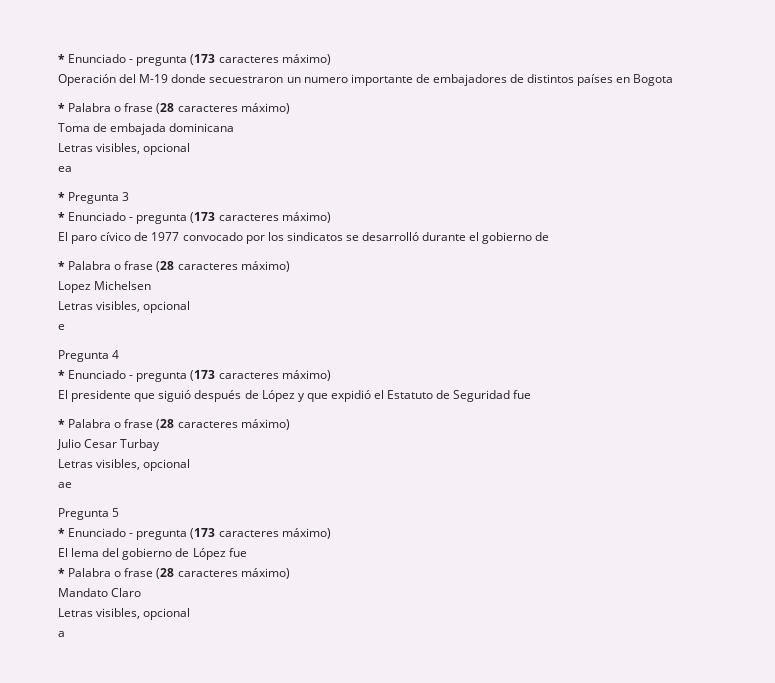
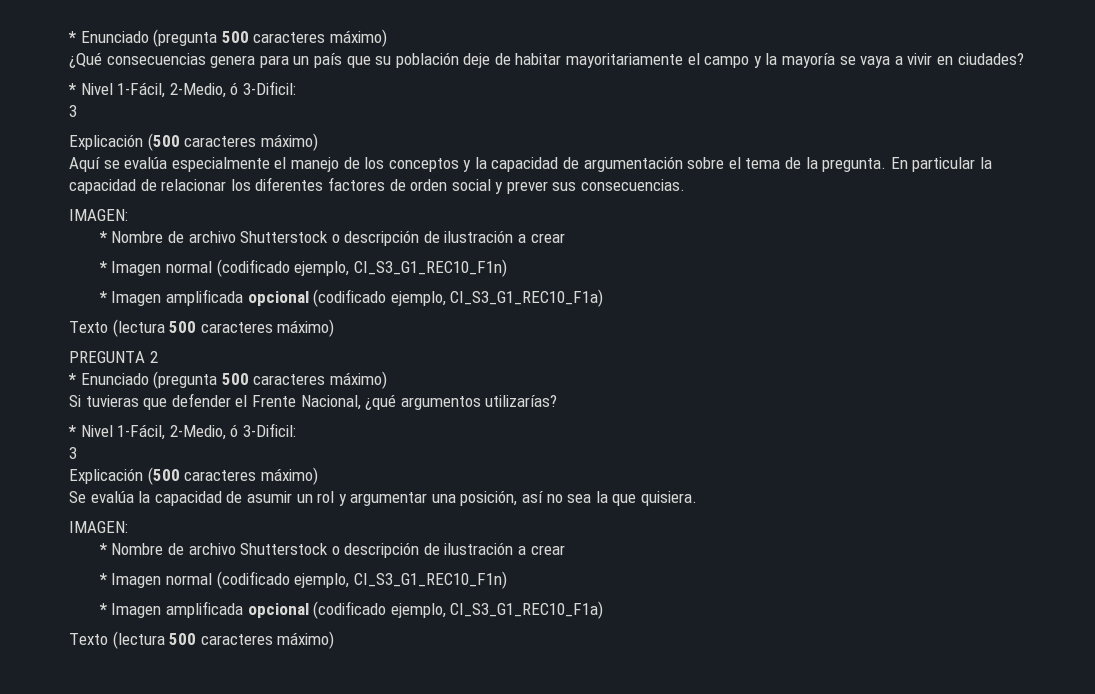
[58,54,331,66] [58,74,674,86] [58,103,290,114] [58,123,235,135] [58,143,191,155] [58,166,72,172] [58,192,130,204] [58,212,331,224] [58,232,550,244] [58,261,290,272] [58,281,152,293] [58,301,191,313] [58,324,65,330] [58,350,120,362] [58,370,331,382] [58,390,532,402] [58,419,290,430] [57,439,161,451] [58,459,191,471] [58,482,72,488] [58,508,120,520] [58,528,331,540] [58,548,247,560] [58,568,290,579] [58,588,142,597] [58,608,191,620] [58,631,65,637] * Enunciado - pregunta (173 caracteres máximo) // Operación del M-19 donde secuestraron un numero importante de embajadores de distintos países en Bogota // * Palabra o frase (28 caracteres máximo) // Toma de embajada dominicana // Letras visibles, opcional // ea // * Pregunta 3 // * Enunciado - pregunta (173 caracteres máximo) // El paro cívico de 1977 convocado por los sindicatos se desarrolló durante el gobierno de // * Palabra o frase (28 caracteres máximo) // Lopez Michelsen // Letras visibles, opcional // e // Pregunta 4 // * Enunciado - pregunta (173 caracteres máximo) // El presidente que siguió después de López y que expidió el Estatuto de Seguridad fue // * Palabra o frase (28 caracteres máximo) // Julio Cesar Turbay // Letras visibles, opcional // ae // Pregunta 5 // * Enunciado - pregunta (173 caracteres máximo) // El lema del gobierno de López fue // * Palabra o frase (28 caracteres máximo) // Mandato Claro // Letras visibles, opcional // a -> [68,29,387,47] [69,52,1024,68] [68,81,296,98] [69,105,77,117] [69,133,318,151] [69,156,992,172] [69,177,686,194] [69,209,128,221] [98,230,565,246] [98,259,507,277] [98,289,604,307] [69,319,335,337] [69,351,158,363] [68,371,387,389] [69,393,558,410] [68,423,296,440] [69,447,77,459] [69,467,318,485] [69,490,698,506] [69,521,128,533] [98,542,565,558] [98,571,507,589] [98,601,604,619] [69,631,335,649] * Enunciado (pregunta 500 caracteres máximo) // ¿Qué consecuencias genera para un país que su población deje de habitar mayoritariamente el campo y la mayoría se vaya a vivir en ciudades? // * Nivel 1-Fácil, 2-Medio, ó 3-Dificil: // 3 // Explicación (500 caracteres máximo) // Aquí se evalúa especialmente el manejo de los conceptos y la capacidad de argumentación sobre el tema de la pregunta. En particular la capacidad de relacionar los diferentes factores de orden social y prever sus consecuencias. // IMAGEN: // * Nombre de archivo Shutterstock o descripción de ilustración a crear // * Imagen normal (codificado ejemplo, CI_S3_G1_REC10_F1n) // * Imagen amplificada opcional (codificado ejemplo, CI_S3_G1_REC10_F1a) // Texto (lectura 500 caracteres máximo) // PREGUNTA 2 // * Enunciado (pregunta 500 caracteres máximo) // Si tuvieras que defender el Frente Nacional, ¿qué argumentos utilizarías? // * Nivel 1-Fácil, 2-Medio, ó 3-Dificil: // 3 // Explicación (500 caracteres máximo) // Se evalúa la capacidad de asumir un rol y argumentar una posición, así no sea la que quisiera. // IMAGEN: // * Nombre de archivo Shutterstock o descripción de ilustración a crear // * Imagen normal (codificado ejemplo, CI_S3_G1_REC10_F1n) // * Imagen amplificada opcional (codificado ejemplo, CI_S3_G1_REC10_F1a) // Texto (lectura 500 caracteres máximo)

